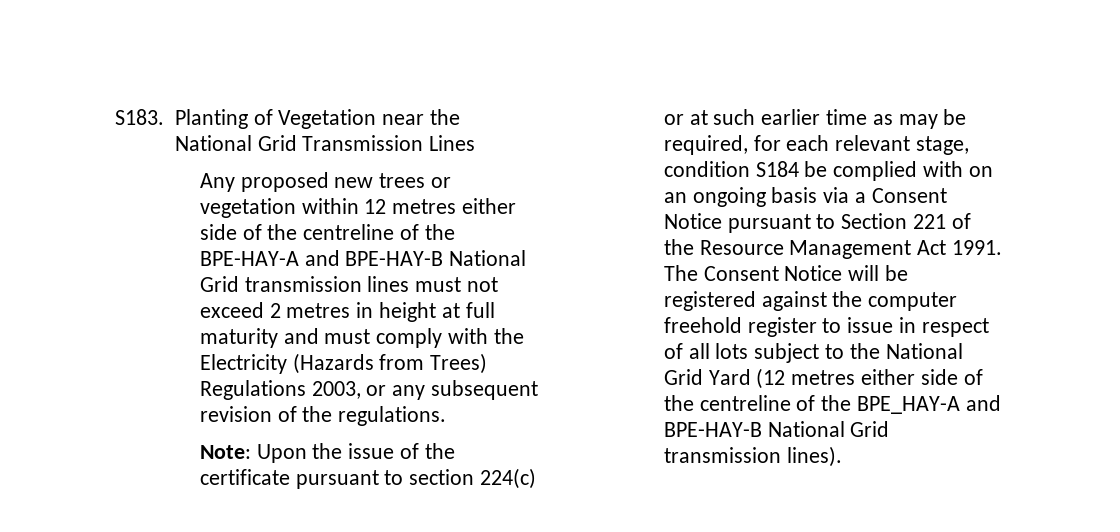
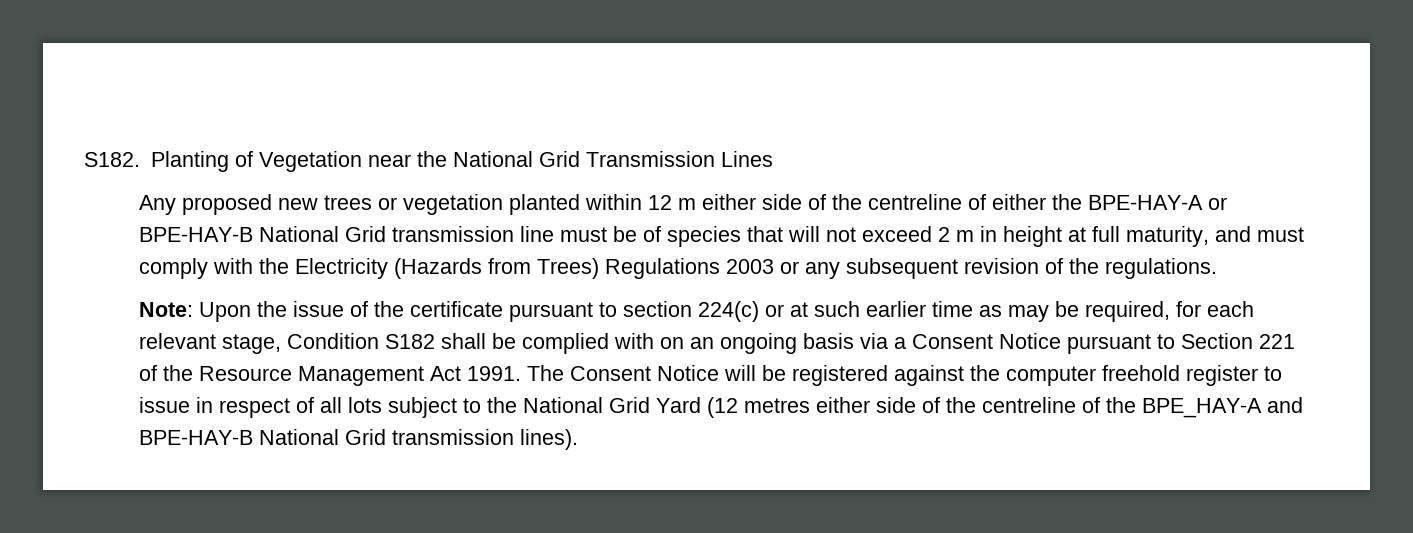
[115,109,164,125] S183. -> [84,152,140,167] S182.
(296, 208) none -> [509,194,581,215] planted
[392,198,517,214] [199,224,420,240] metres either side of the centreline of -> [678,194,1047,210] m either side of the centreline of either
[304,250,527,266] [199,276,462,292] and BPE-HAY-B National Grid transmission lines must -> [1208,197,1228,210] [139,226,821,247] or BPE-HAY-B National Grid transmission line must be of species that will
[286,303,351,318] metres -> [956,230,975,242] m
[199,328,278,348] maturity -> [1126,226,1210,247] maturity,
[311,381,361,399] 2003, -> [726,259,775,274] 2003
[663,161,799,177] condition S184 -> [287,333,487,349] Condition S182 shall

